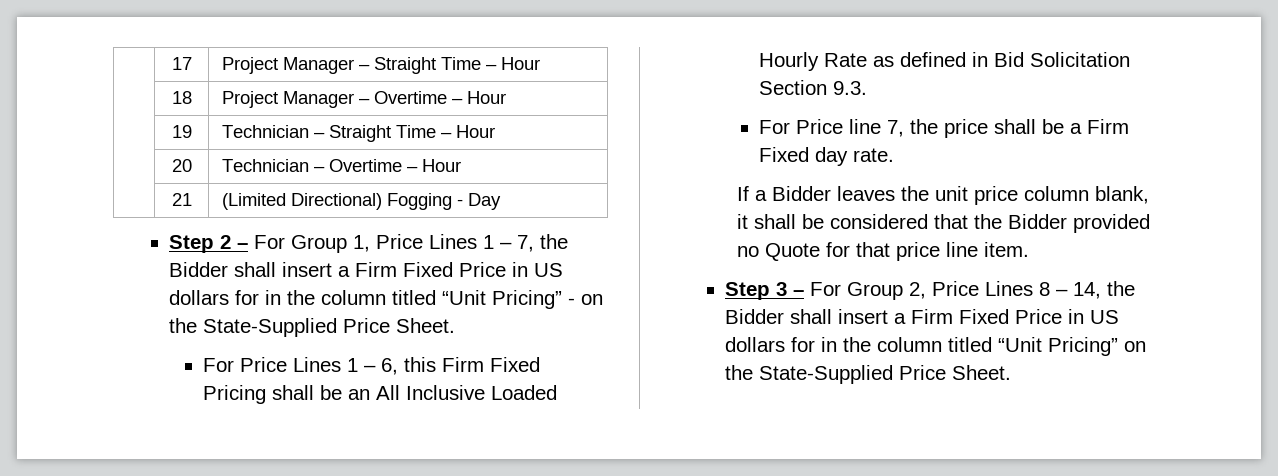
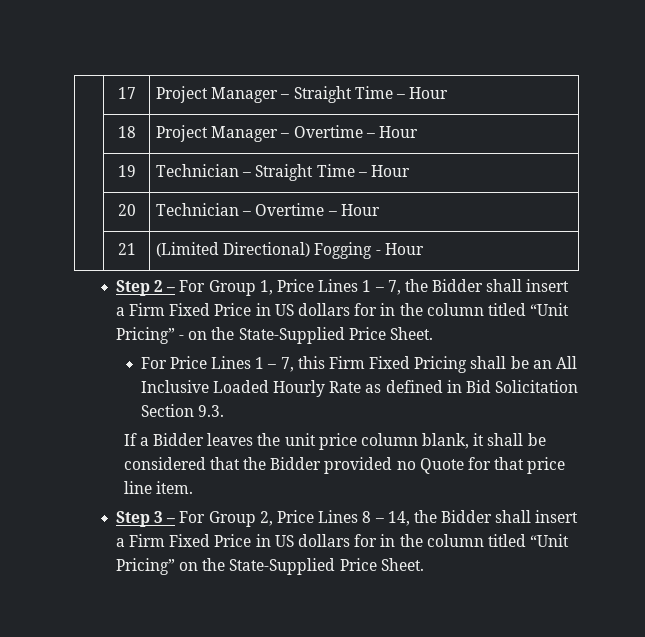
[467,193,501,210] Day -> [384,243,424,255] Hour
[381,358,399,375] 6, -> [280,357,294,372] 7,
[759,119,1130,138] [759,147,895,166] // For Price line 7, the price shall be a Firm Fixed day rate. -> (224, 411) none

